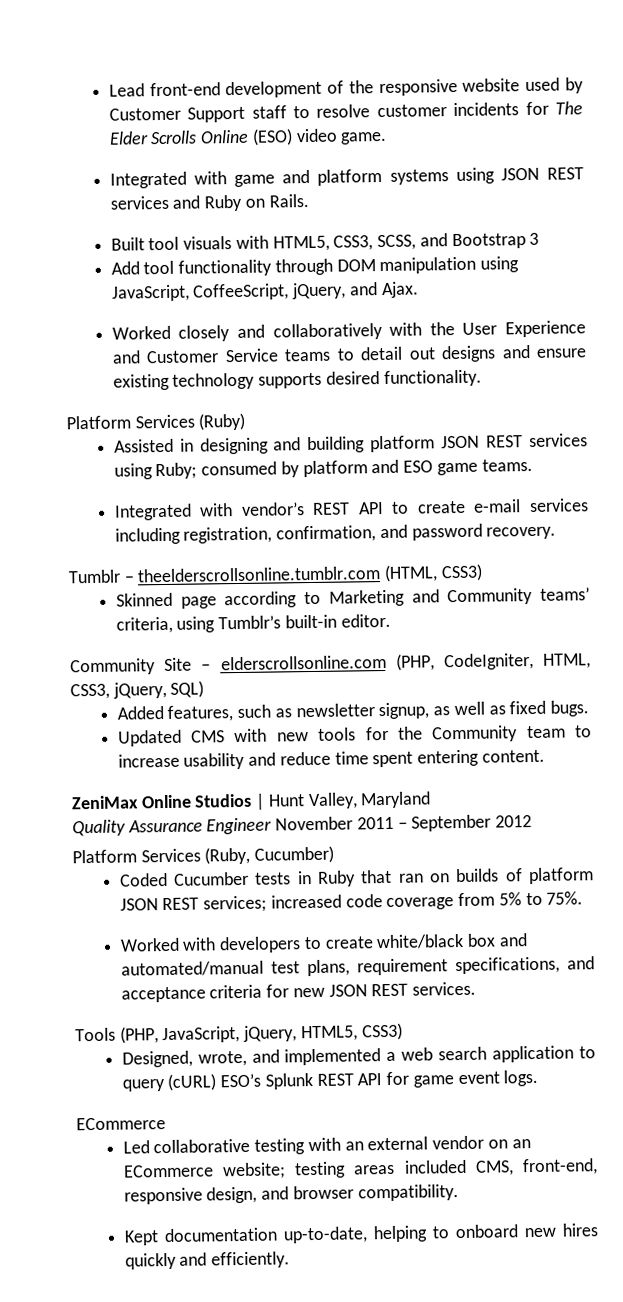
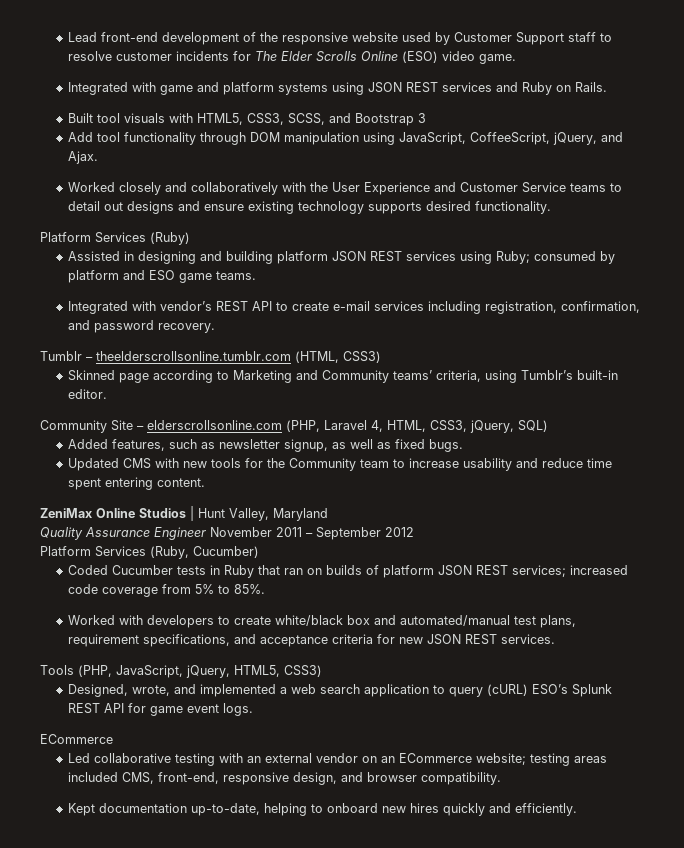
[443,652,534,671] CodeIgniter, -> [324,420,383,432] Laravel 4,
[546,891,584,905] 75%. -> [233,584,265,594] 85%.

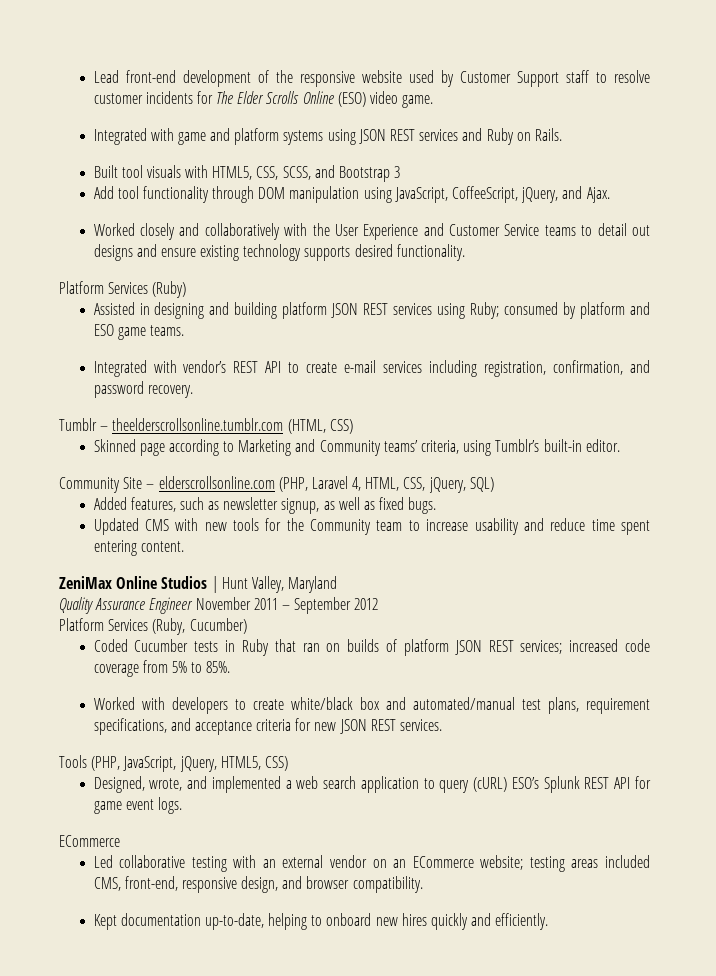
[246,113,284,125] CSS3, -> [256,166,279,180] CSS,
[343,351,381,363] CSS3) -> [329,419,353,434] CSS)
[430,420,467,432] CSS3, -> [403,477,426,491] CSS,
[284,665,322,677] CSS3) -> [264,756,288,771] CSS)

